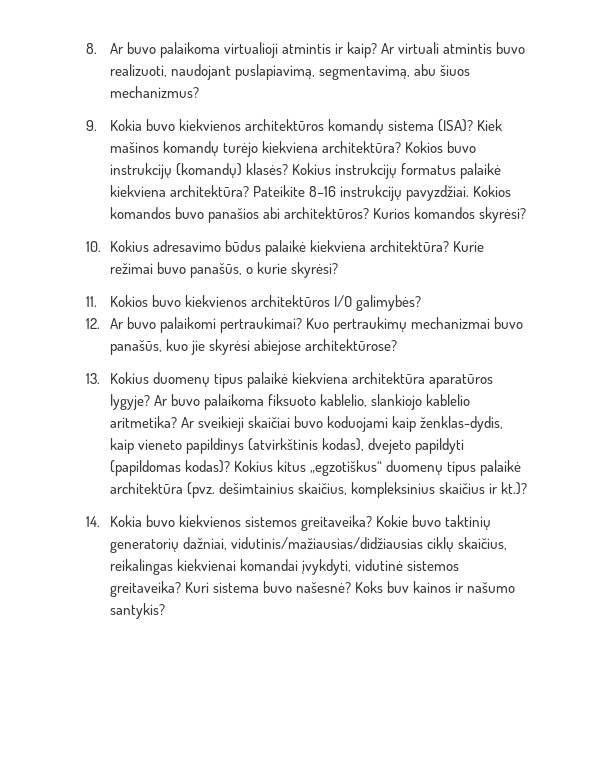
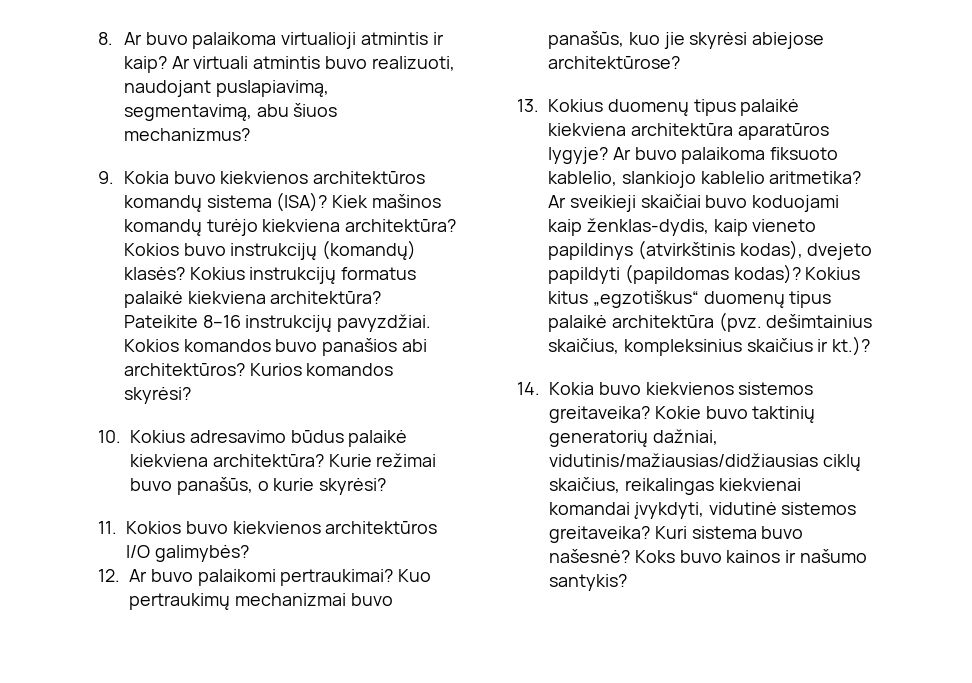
[387,581,410,593] buv -> [679,550,722,563] buvo

